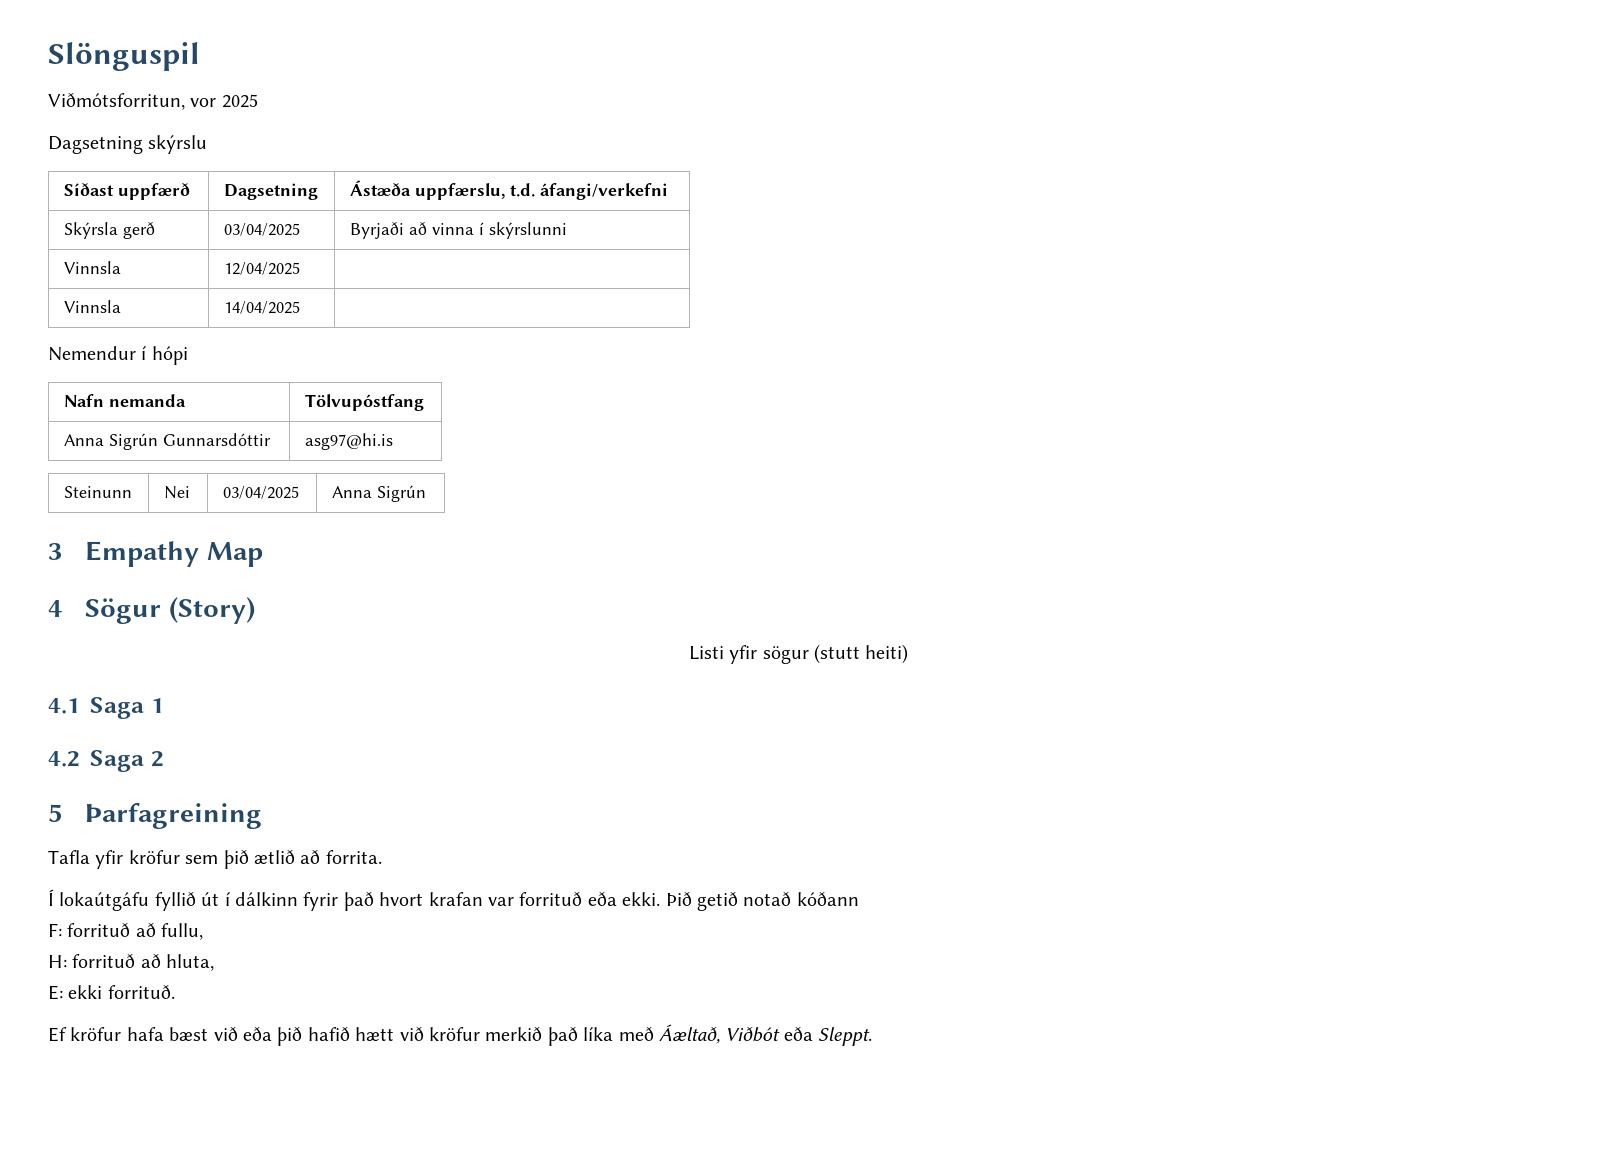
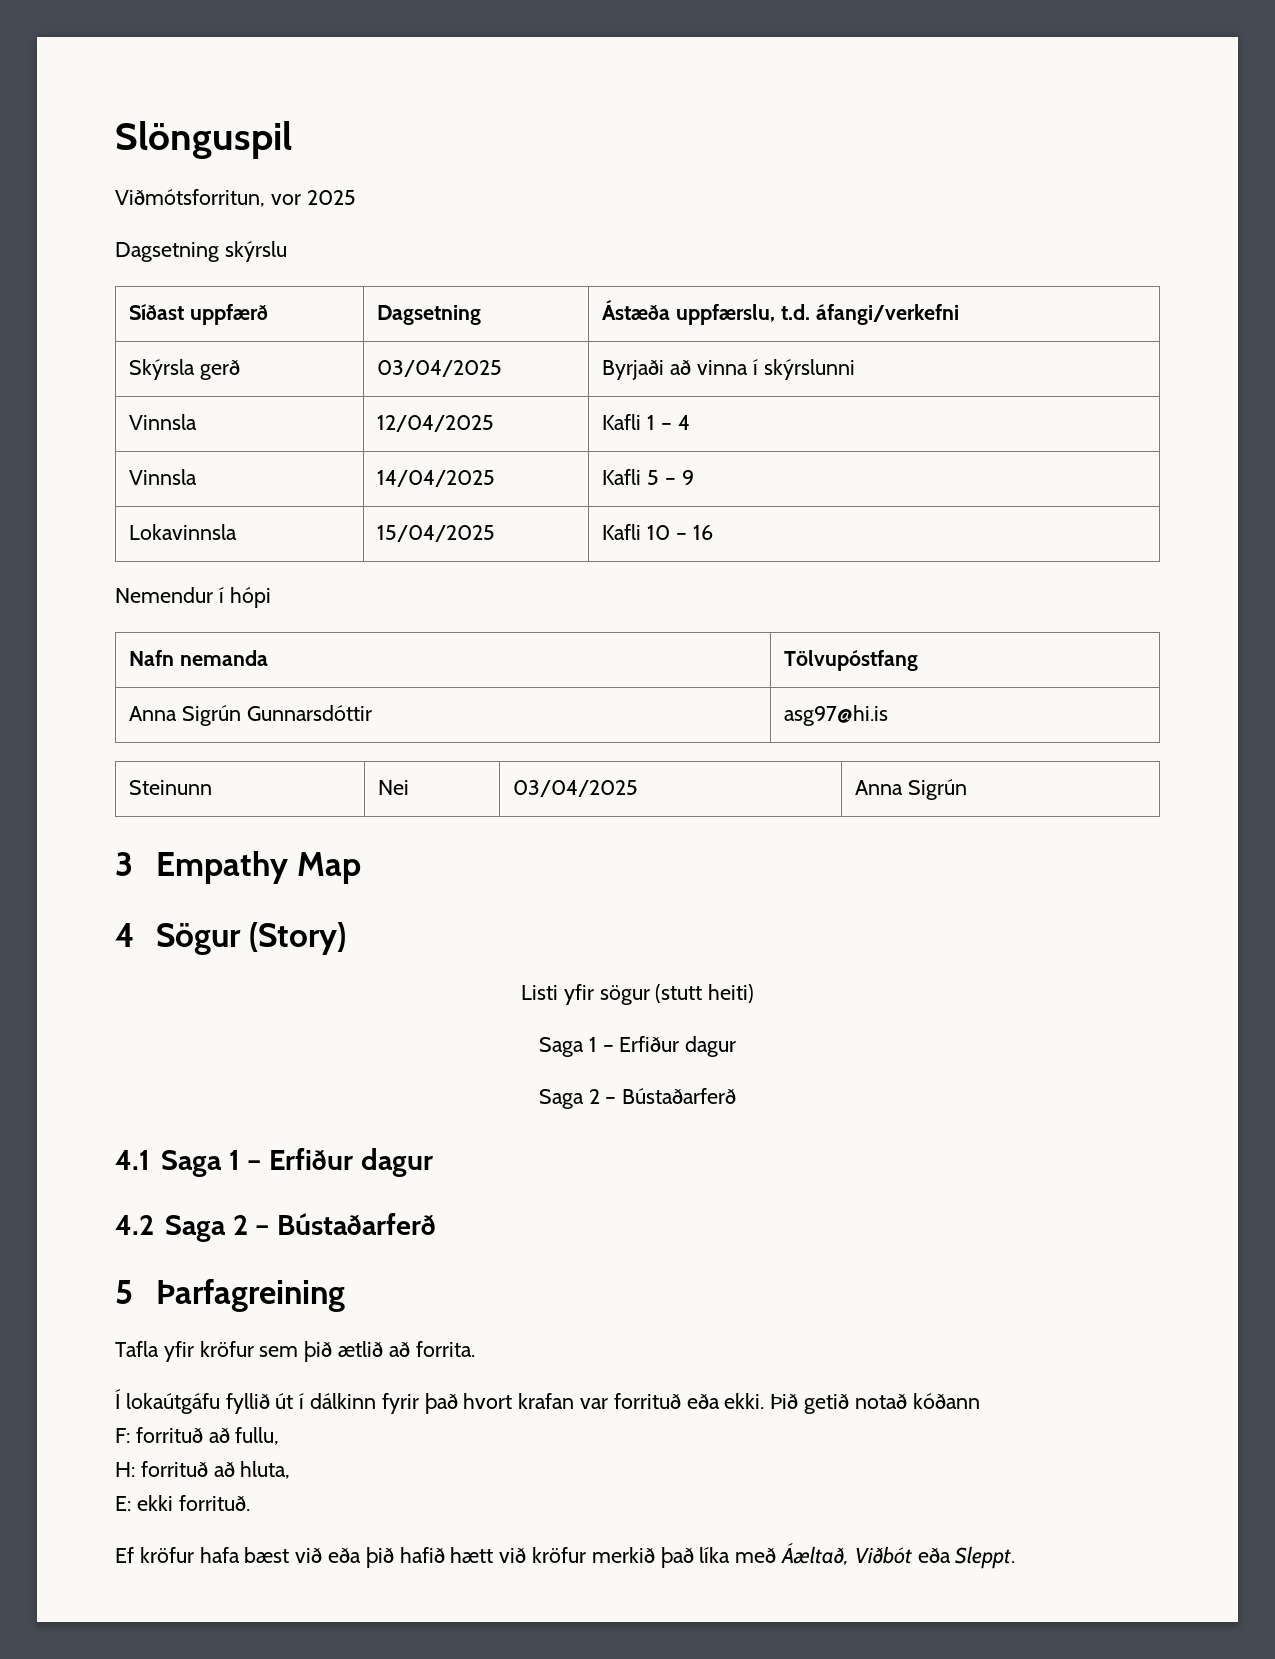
[63,300,121,313] [223,301,300,314] // Vinnsla | 14/04/2025 | -> [602,414,690,430] [129,469,198,485] [377,470,496,487] [602,469,694,485] [129,524,238,540] [377,525,496,542] [602,524,713,540] Kafli 1 – 4 // Vinnsla | 14/04/2025 | Kafli 5 – 9 // Lokavinnsla | 15/04/2025 | Kafli 10 – 16
(909, 654) none -> [538,1036,737,1057] [538,1088,737,1109] // Saga 1 – Erfiður dagur // Saga 2 – Bústaðarferð
(164, 705) none -> [247,1148,434,1177] – Erfiður dagur
(164, 759) none -> [255,1213,437,1235] – Bústaðarferð

